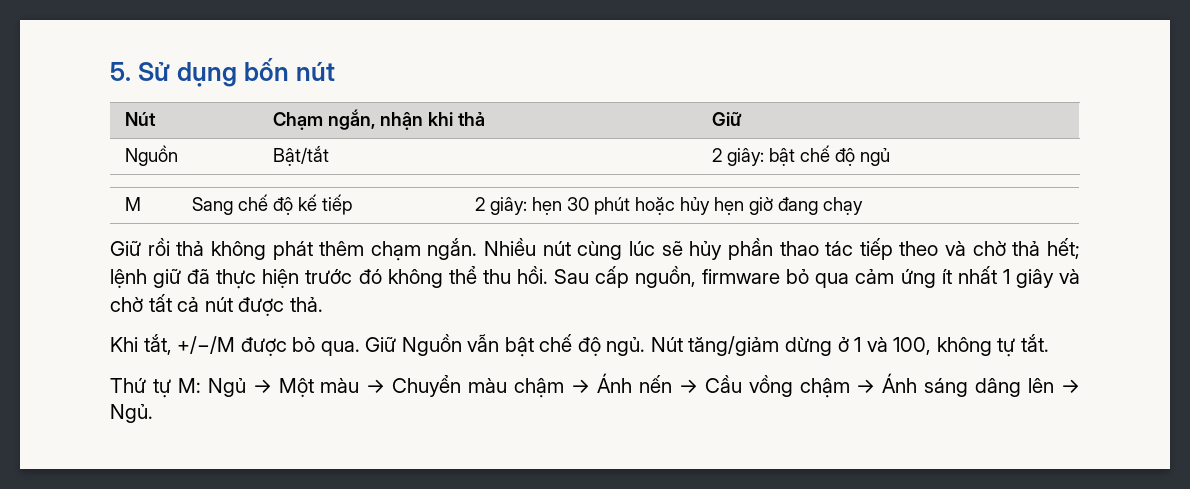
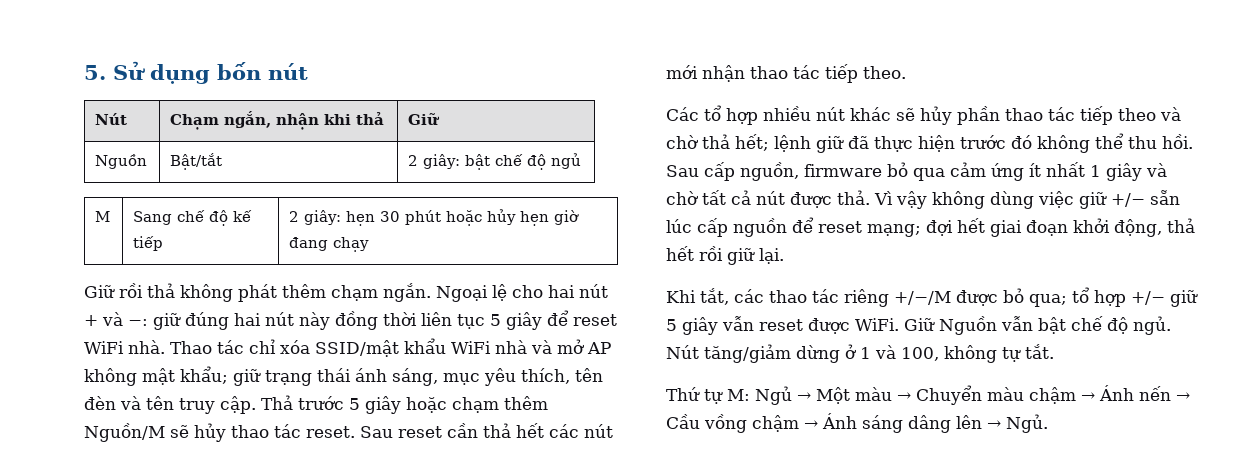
[484,238,655,260] Nhiều nút cùng lúc -> [436,284,608,302] [84,310,617,330] [84,338,611,357] [84,366,603,386] [84,395,548,414] [84,423,613,442] [666,64,906,83] [666,105,891,125] Ngoại lệ cho hai nút + và −: giữ đúng hai nút này đồng thời liên tục 5 giây để reset WiFi nhà. Thao tác chỉ xóa SSID/mật khẩu WiFi nhà và mở AP không mật khẩu; giữ trạng thái ánh sáng, mục yêu thích, tên đèn và tên truy cập. Thả trước 5 giây hoặc chạm thêm Nguồn/M sẽ hủy thao tác reset. Sau reset cần thả hết các nút mới nhận thao tác tiếp theo. // Các tổ hợp nhiều nút khác
[110,334,360,356] // Khi tắt, +/−/M được bỏ qua. -> [874,190,1180,209] [666,217,1195,237] [666,246,784,265] [666,287,1198,307] [666,316,899,335] Vì vậy không dùng việc giữ +/− sẵn lúc cấp nguồn để reset mạng; đợi hết giai đoạn khởi động, thả hết rồi giữ lại. // Khi tắt, các thao tác riêng +/−/M được bỏ qua; tổ hợp +/− giữ 5 giây vẫn reset được WiFi.

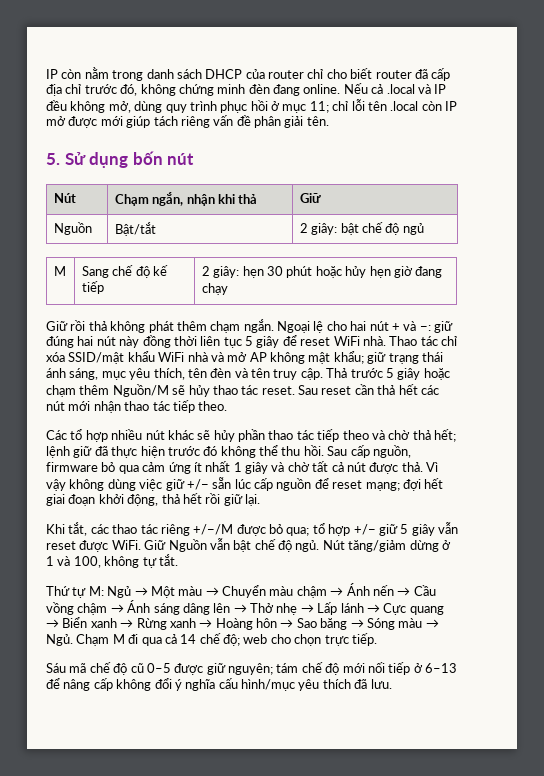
(84, 72) none -> [46,67,451,81] [46,83,447,96] [46,99,457,113] [46,115,329,128] IP còn nằm trong danh sách DHCP của router chỉ cho biết router đã cấp địa chỉ trước đó, không chứng minh đèn đang online. Nếu cả .local và IP đều không mở, dùng quy trình phục hồi ở mục 11; chỉ lỗi tên .local còn IP mở được mới giúp tách riêng vấn đề phân giải tên. //
[1006,414,1048,433] Ngủ. -> [250,602,444,615] [46,617,439,630] [46,633,377,646] [46,662,457,675] [46,678,392,691] Thở nhẹ → Lấp lánh → Cực quang → Biển xanh → Rừng xanh → Hoàng hôn → Sao băng → Sóng màu → Ngủ. Chạm M đi qua cả 14 chế độ; web cho chọn trực tiếp. // Sáu mã chế độ cũ 0–5 được giữ nguyên; tám chế độ mới nối tiếp ở 6–13 để nâng cấp không đổi ý nghĩa cấu hình/mục yêu thích đã lưu.

